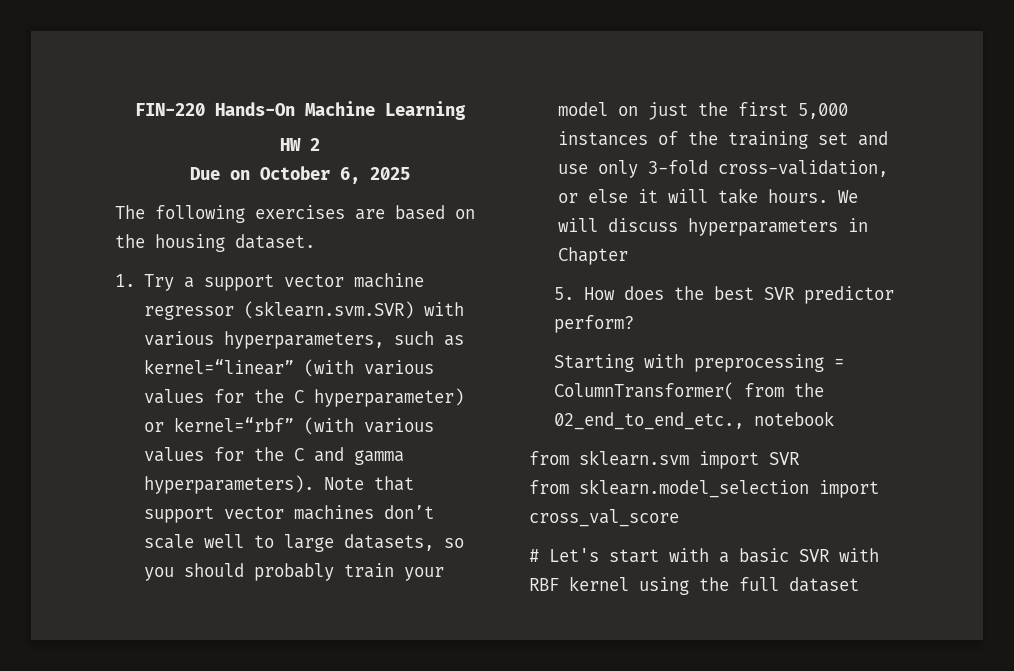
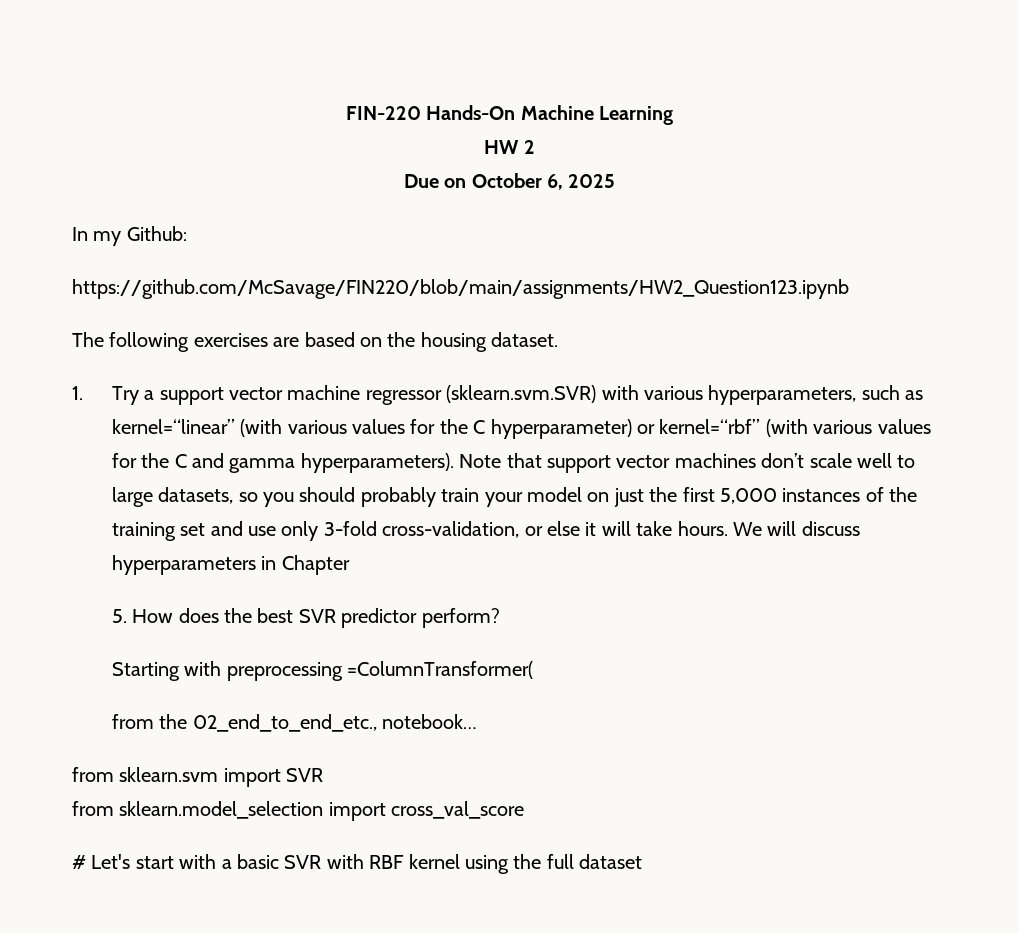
(410, 173) none -> [72,226,187,246] [72,279,849,299] // In my Github: // https://github.com/McSavage/FIN220/blob/main/assignments/HW2_Question123.ipynb
[833,358,844,368] [553,382,734,400] = ColumnTransformer( -> [346,661,533,679] =ColumnTransformer( //
[753,411,834,426] notebook -> [381,714,477,729] notebook…

